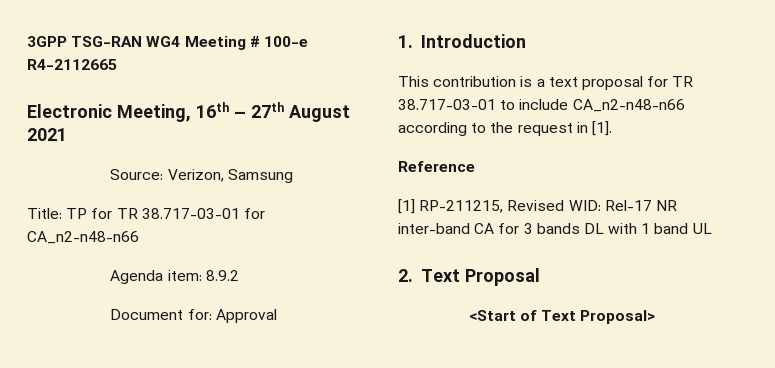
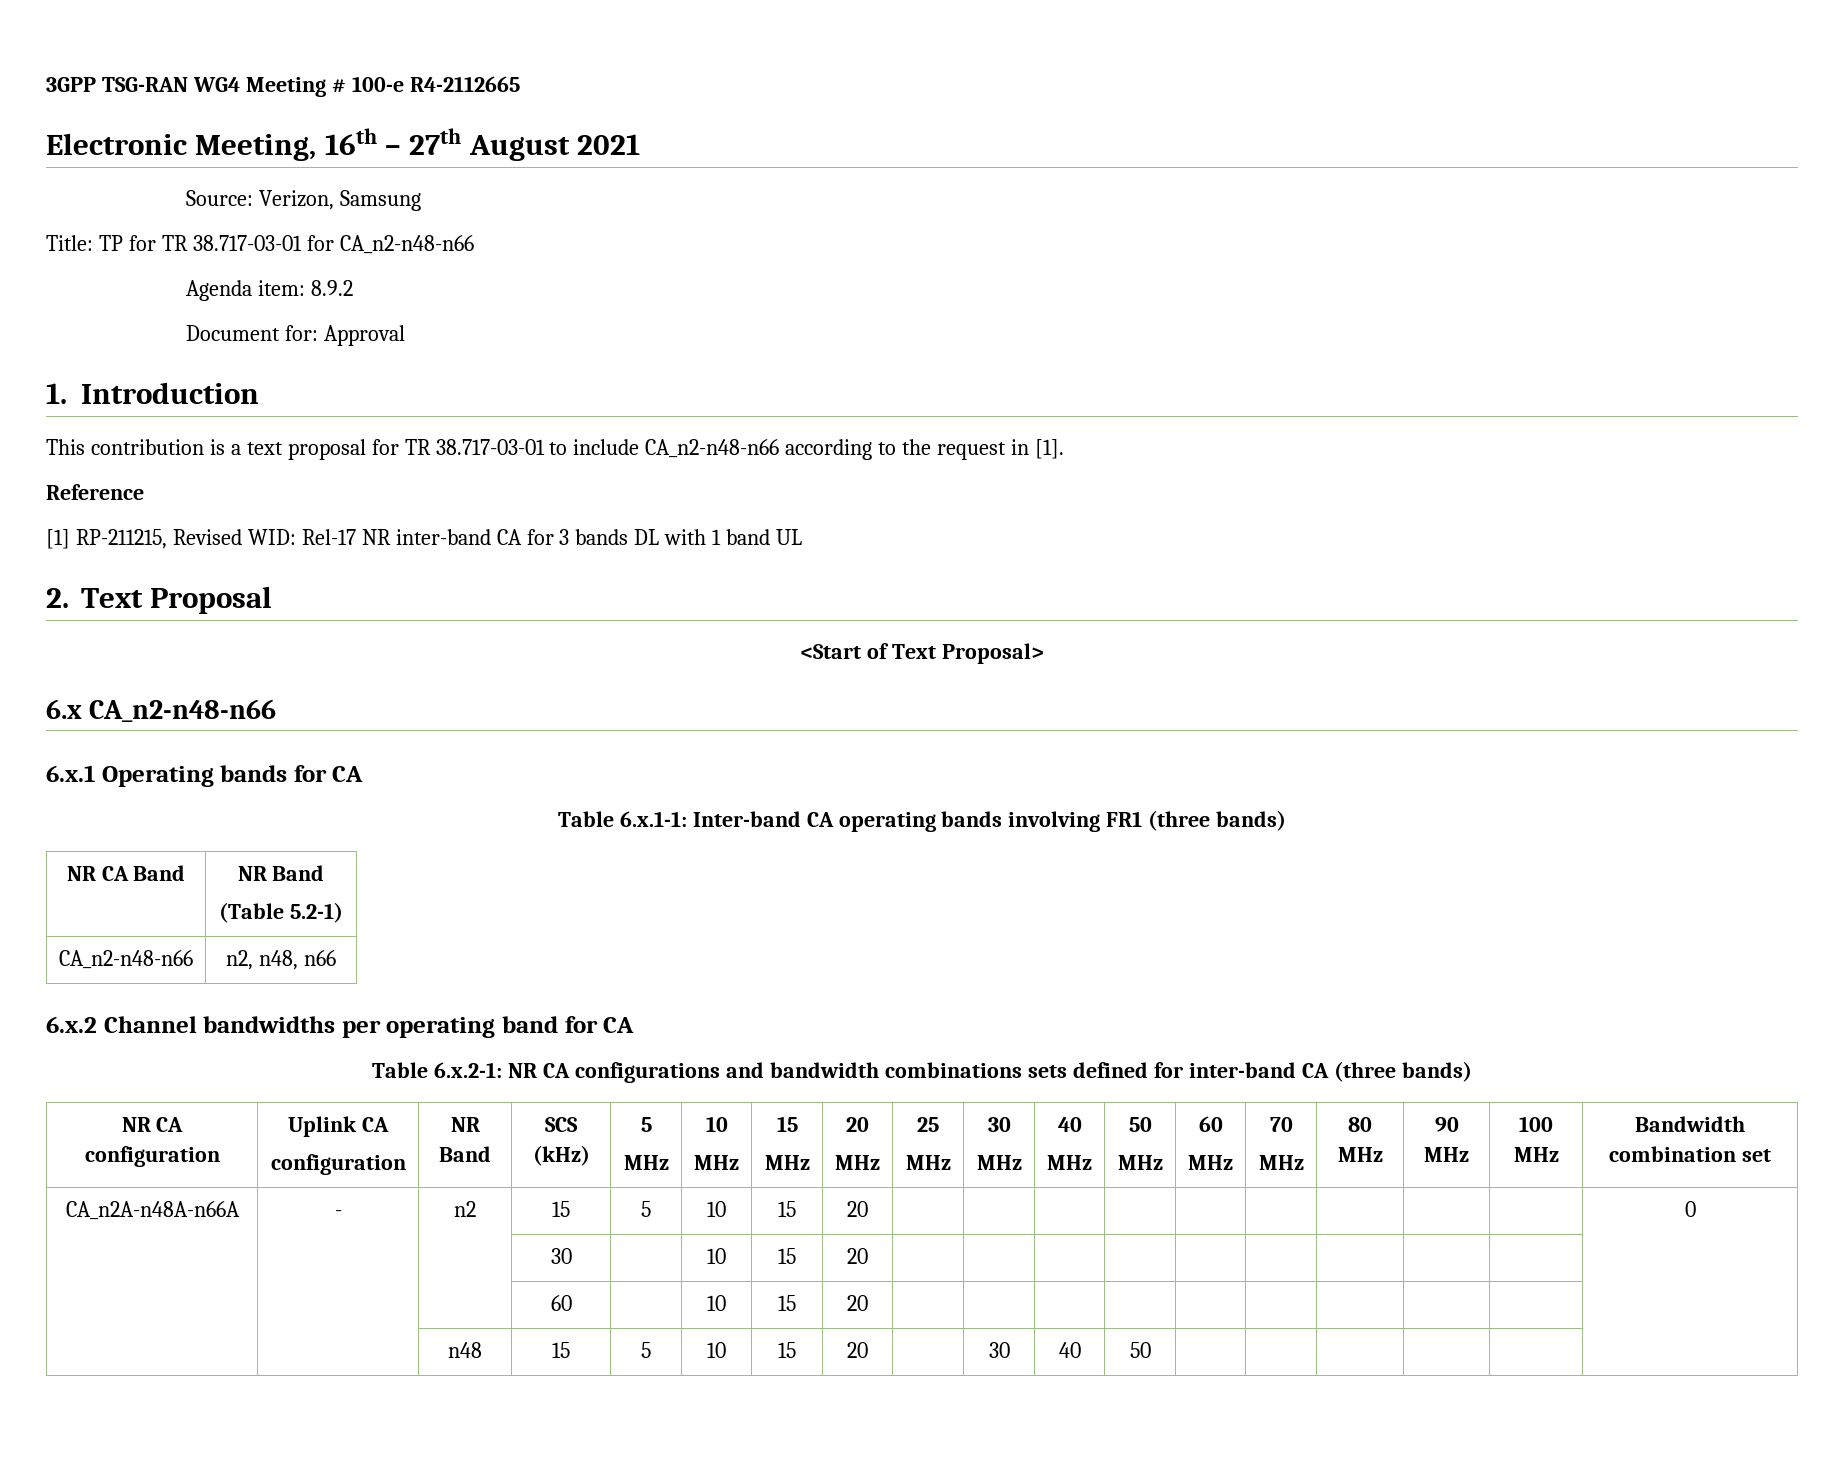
(656, 317) none -> [46,699,277,722] [46,765,364,787] [557,810,1287,832] [66,865,186,881] [237,865,325,881] [219,902,343,923] [59,950,193,969] [226,950,336,970] [46,1016,635,1038] [372,1061,1472,1083] [121,1117,184,1132] [84,1146,220,1167] [288,1116,389,1137] [270,1154,406,1175] [450,1117,480,1132] [439,1146,491,1162] [545,1117,578,1132] [532,1145,590,1166] [640,1117,652,1132] [623,1155,669,1170] [705,1116,728,1132] [694,1155,739,1170] [776,1116,798,1132] [764,1155,810,1170] [846,1117,869,1132] [835,1155,880,1170] [917,1117,939,1132] [905,1155,951,1170] [987,1117,1011,1132] [976,1155,1022,1170] [1057,1117,1082,1132] [1047,1155,1092,1170] [1128,1117,1152,1132] [1117,1155,1163,1170] [1198,1116,1223,1132] [1188,1155,1233,1170] [1269,1117,1293,1132] [1258,1155,1304,1170] [1348,1117,1372,1132] [1337,1147,1383,1162] [1434,1117,1459,1132] [1424,1147,1469,1162] [1519,1116,1553,1132] [1513,1147,1559,1162] [1635,1116,1745,1132] [1609,1146,1771,1162] [65,1201,240,1220] [334,1210,342,1217] [454,1201,476,1217] [552,1201,570,1217] [641,1201,651,1217] [707,1201,726,1217] [778,1201,796,1217] [847,1201,868,1217] [1684,1201,1696,1217] [550,1248,572,1264] [707,1248,726,1264] [778,1248,796,1264] [847,1248,868,1264] [550,1295,572,1311] [707,1295,726,1311] [778,1295,796,1311] [847,1295,868,1311] [448,1342,482,1358] [552,1342,570,1358] [641,1342,651,1358] [707,1342,726,1358] [778,1342,796,1358] [847,1342,868,1358] [988,1342,1010,1358] [1058,1342,1081,1358] [1129,1342,1151,1358] // 6.x CA_n2-n48-n66 // 6.x.1 Operating bands for CA // Table 6.x.1-1: Inter-band CA operating bands involving FR1 (three bands) // NR CA Band | NR Band // (Table 5.2-1) // CA_n2-n48-n66 | n2, n48, n66 // 6.x.2 Channel bandwidths per operating band for CA // Table 6.x.2-1: NR CA configurations and bandwidth combinations sets defined for inter-band CA (three bands) // NR CA configuration | Uplink CA // configuration | NR Band | SCS (kHz) | 5 // MHz | 10 // MHz | 15 // MHz | 20 // MHz | 25 // MHz | 30 // MHz | 40 // MHz | 50 // MHz | 60 // MHz | 70 // MHz | 80 MHz | 90 MHz | 100 MHz | Bandwidth combination set // CA_n2A-n48A-n66A | - | n2 | 15 | 5 | 10 | 15 | 20 | | | | | | | | | | 0 // | | | 30 | | 10 | 15 | 20 | | | | | | | | | | // | | | 60 | | 10 | 15 | 20 | | | | | | | | | | // | | n48 | 15 | 5 | 10 | 15 | 20 | | 30 | 40 | 50 | | | | | |

